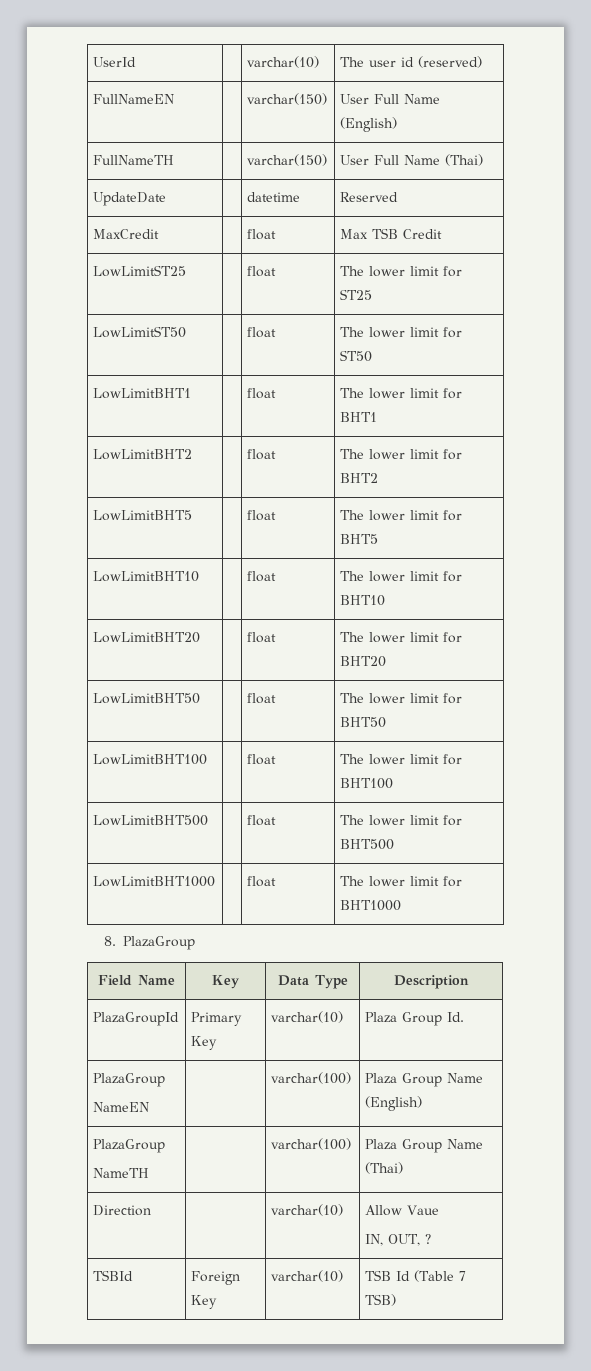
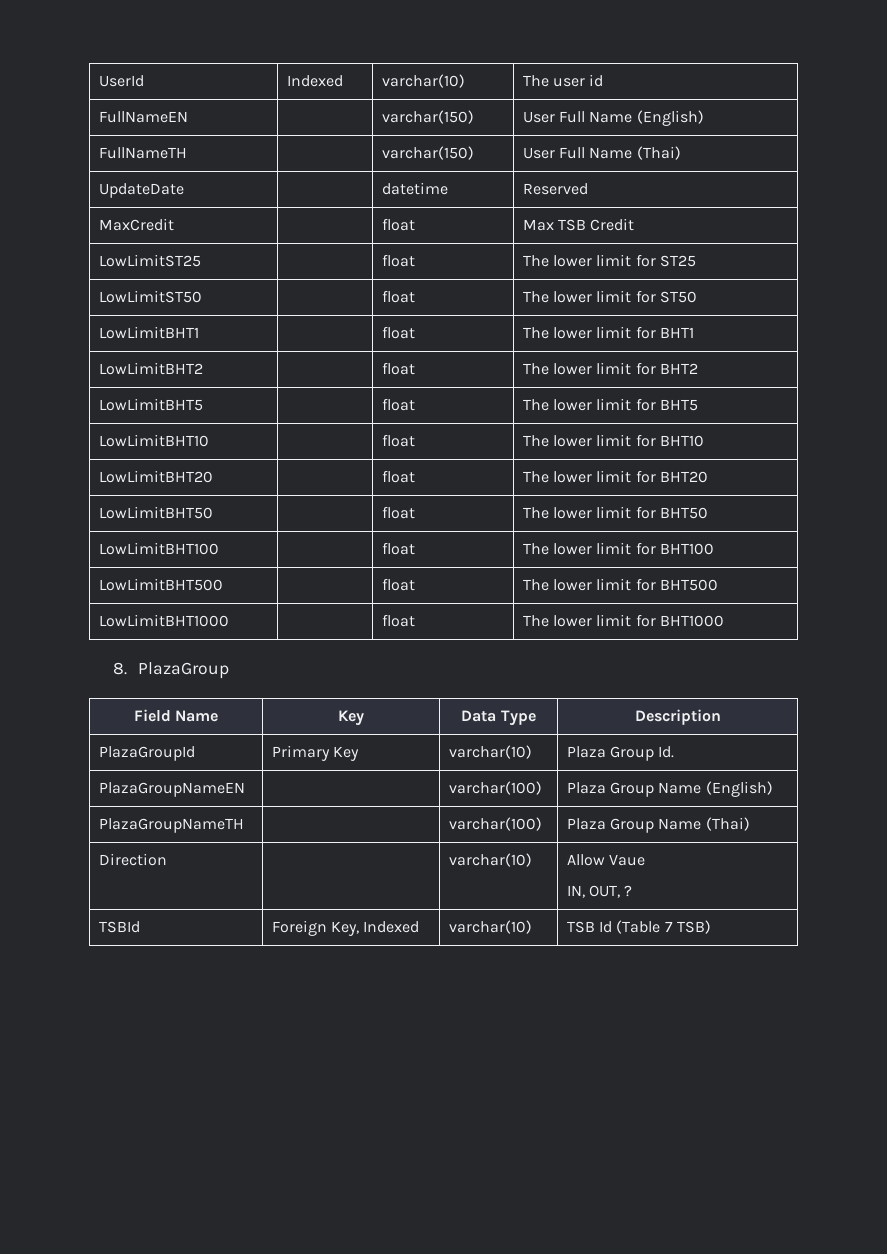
(137, 62) none -> [286,75,343,87] Indexed
[418,56,483,68] (reserved) -> (604, 80) none
[93,1073,166,1087] [93,1102,150,1112] PlazaGroup // NameEN -> [98,782,245,797] PlazaGroupNameEN
[93,1139,166,1153] [93,1168,150,1178] PlazaGroup // NameTH -> [98,818,244,833] PlazaGroupNameTH
[191,1295,218,1309] Key -> [330,921,420,936] Key, Indexed

